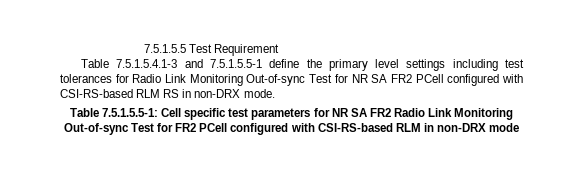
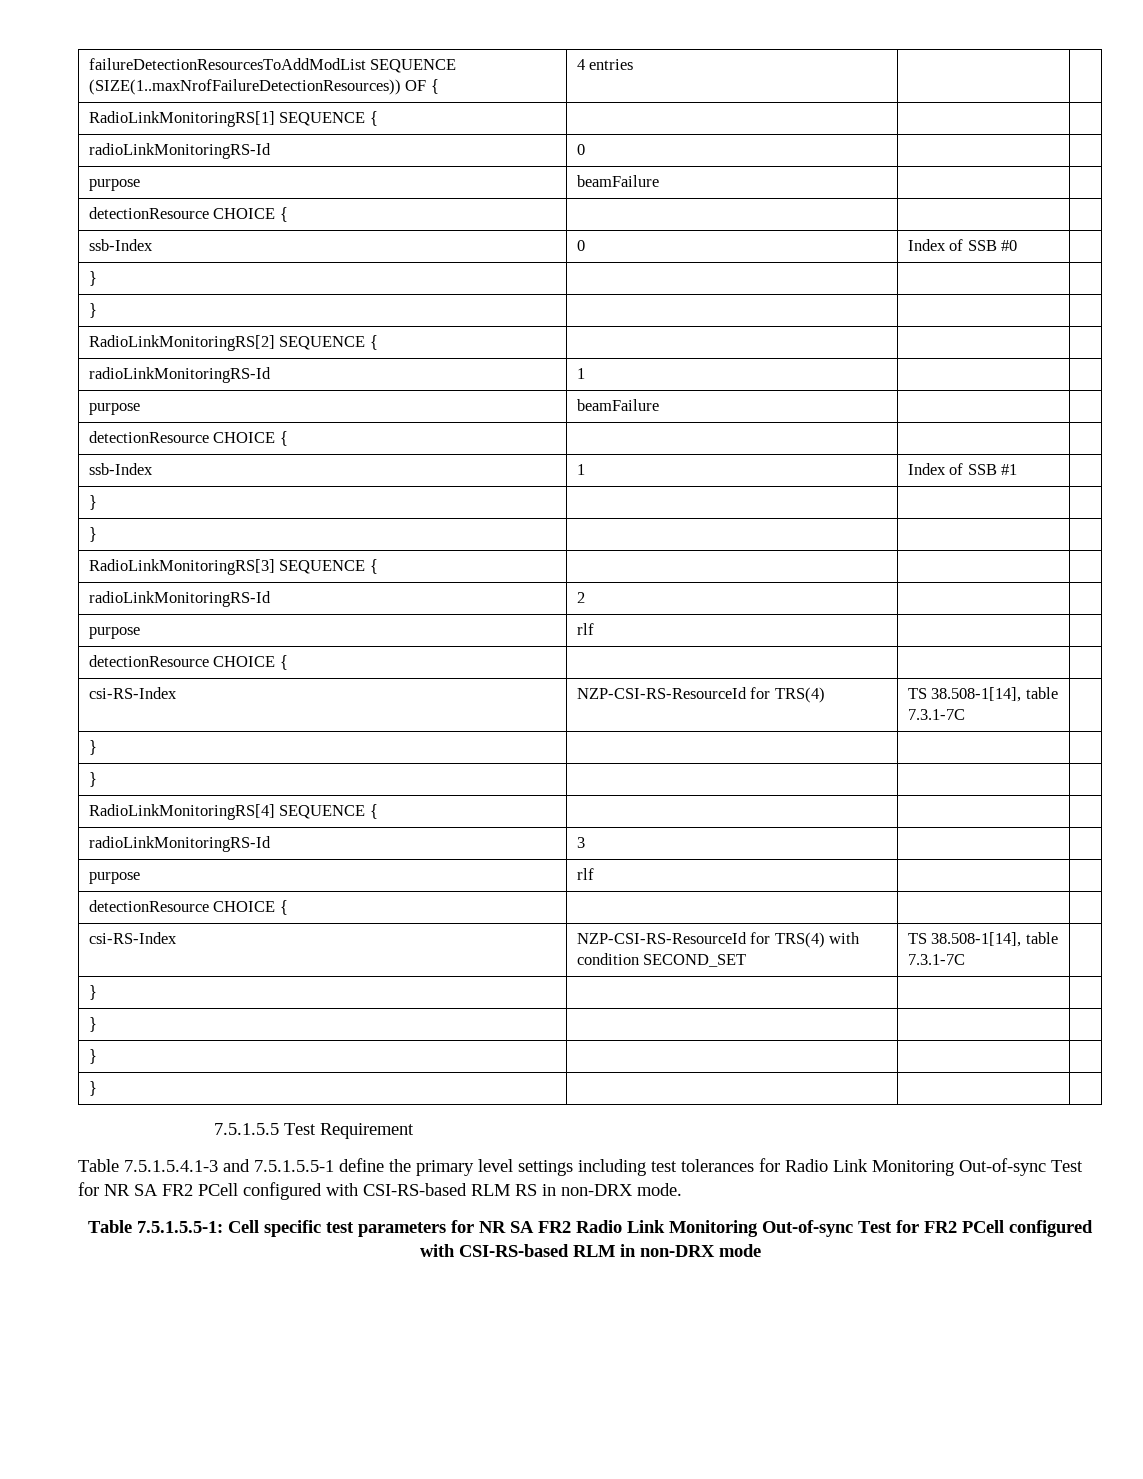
(144, 48) none -> [88,58,457,73] [88,79,439,95] [576,59,634,70] [88,111,378,127] [88,143,271,159] [576,144,585,155] [88,179,140,191] [576,175,659,187] [88,207,288,222] [88,239,153,251] [576,240,585,251] [907,239,1018,251] [88,271,97,286] [88,303,97,318] [88,335,378,351] [88,367,271,383] [576,368,585,379] [88,403,140,415] [576,399,659,411] [88,431,288,446] [88,463,153,475] [576,464,585,475] [907,463,1018,475] [88,495,97,510] [88,527,97,542] [88,559,378,575] [88,591,271,607] [576,592,585,603] [88,627,140,639] [576,623,594,635] [88,655,288,670] [88,687,177,699] [576,687,825,703] [907,687,1058,702] [907,709,965,720] [88,740,97,755] [88,772,97,787] [88,804,378,820] [88,836,271,852] [576,837,585,848] [88,872,140,884] [576,868,594,880] [88,900,288,915] [88,932,177,944] [576,932,861,948] [576,953,747,967] [907,932,1058,947] [907,954,965,965] [88,985,97,1000] [88,1017,97,1032] [88,1049,97,1064] [88,1081,97,1096] failureDetectionResourcesToAddModList SEQUENCE (SIZE(1..maxNrofFailureDetectionResources)) OF { | 4 entries | | // RadioLinkMonitoringRS[1] SEQUENCE { | | | // radioLinkMonitoringRS-Id | 0 | | // purpose | beamFailure | | // detectionResource CHOICE { | | | // ssb-Index | 0 | Index of SSB #0 | // } | | | // } | | | // RadioLinkMonitoringRS[2] SEQUENCE { | | | // radioLinkMonitoringRS-Id | 1 | | // purpose | beamFailure | | // detectionResource CHOICE { | | | // ssb-Index | 1 | Index of SSB #1 | // } | | | // } | | | // RadioLinkMonitoringRS[3] SEQUENCE { | | | // radioLinkMonitoringRS-Id | 2 | | // purpose | rlf | | // detectionResource CHOICE { | | | // csi-RS-Index | NZP-CSI-RS-ResourceId for TRS(4) | TS 38.508-1[14], table 7.3.1-7C | // } | | | // } | | | // RadioLinkMonitoringRS[4] SEQUENCE { | | | // radioLinkMonitoringRS-Id | 3 | | // purpose | rlf | | // detectionResource CHOICE { | | | // csi-RS-Index | NZP-CSI-RS-ResourceId for TRS(4) with condition SECOND_SET | TS 38.508-1[14], table 7.3.1-7C | // } | | | // } | | | // } | | | // } | | | //

